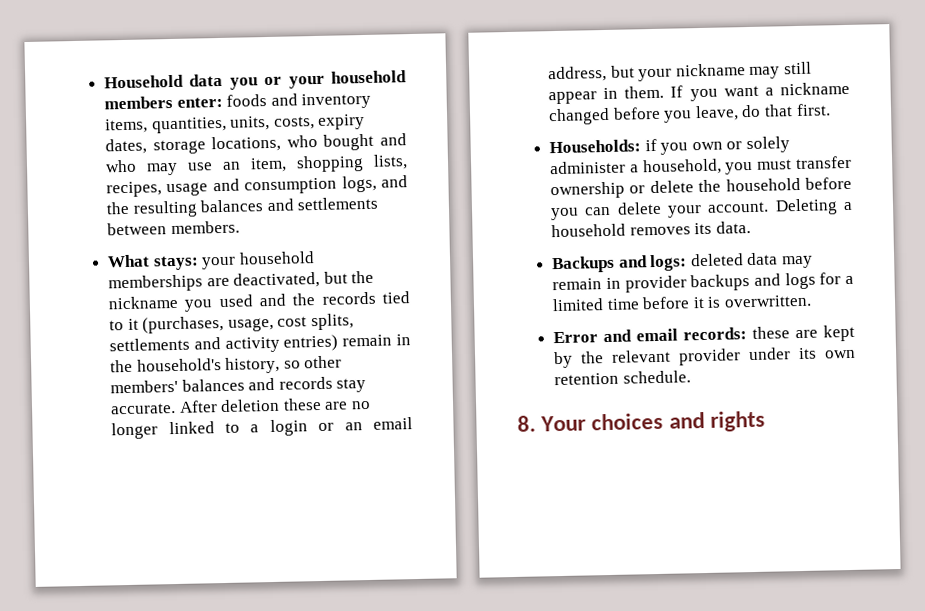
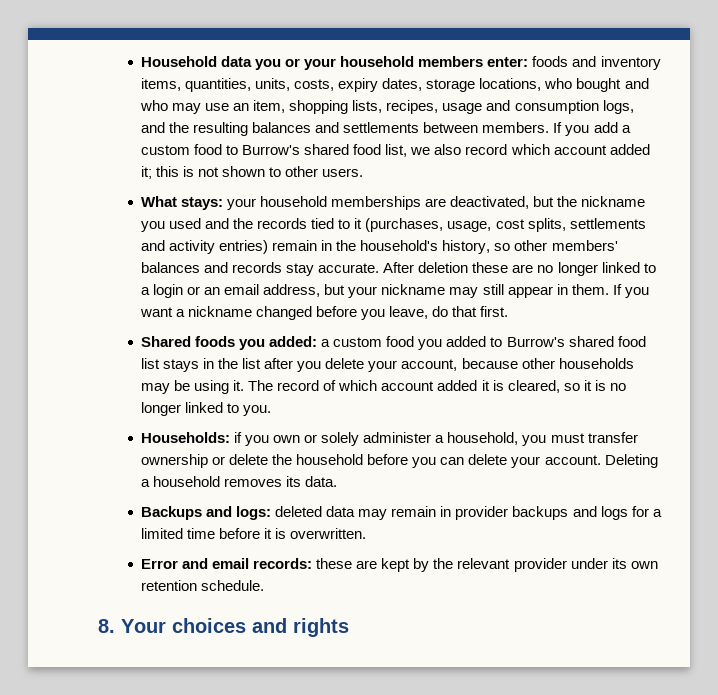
(240, 227) none -> [553,122,631,136] [141,144,650,157] [141,166,364,179] If you add a custom food to Burrow's shared food list, we also record which account added it; this is not shown to other users.
(831, 110) none -> [141,336,646,350] [141,358,634,372] [141,380,626,394] [141,402,272,416] // Shared foods you added: a custom food you added to Burrow's shared food list stays in the list after you delete your account, because other households may be using it. The record of which account added it is cleared, so it is no longer linked to you.

